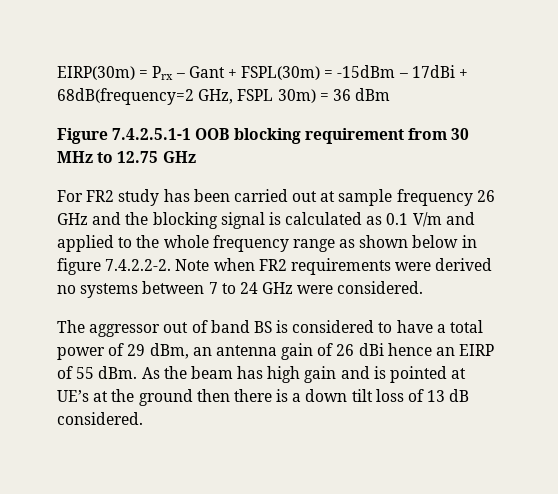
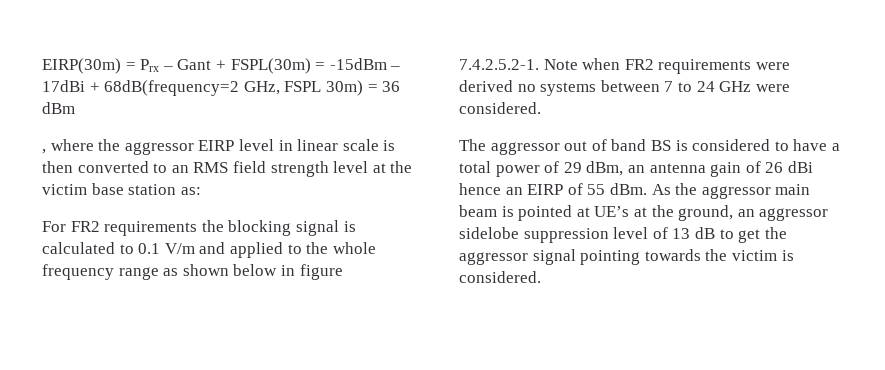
[57,128,470,144] [57,151,196,163] [57,189,495,206] [57,212,122,225] Figure 7.4.2.5.1-1 OOB blocking requirement from 30 MHz to 12.75 GHz // For FR2 study has been carried out at sample frequency 26 GHz and -> [42,139,396,155] [42,161,413,177] [42,183,201,195] [42,221,198,236] , where the aggressor EIRP level in linear scale is then converted to an RMS field strength level at the victim base station as: // For FR2 requirements
[366,216,383,225] as -> [119,244,134,254] to
[105,259,172,271] 7.4.2.2-2. -> [459,59,539,70] 7.4.2.5.2-1.
[190,366,370,383] beam has high gain and -> [701,184,811,199] [459,205,497,217] aggressor main beam
[138,389,470,406] ground then there is a down tilt loss of 13 dB -> [678,205,829,221] [459,227,787,243] [459,249,794,265] ground, an aggressor sidelobe suppression level of 13 dB to get the aggressor signal pointing towards the victim is

